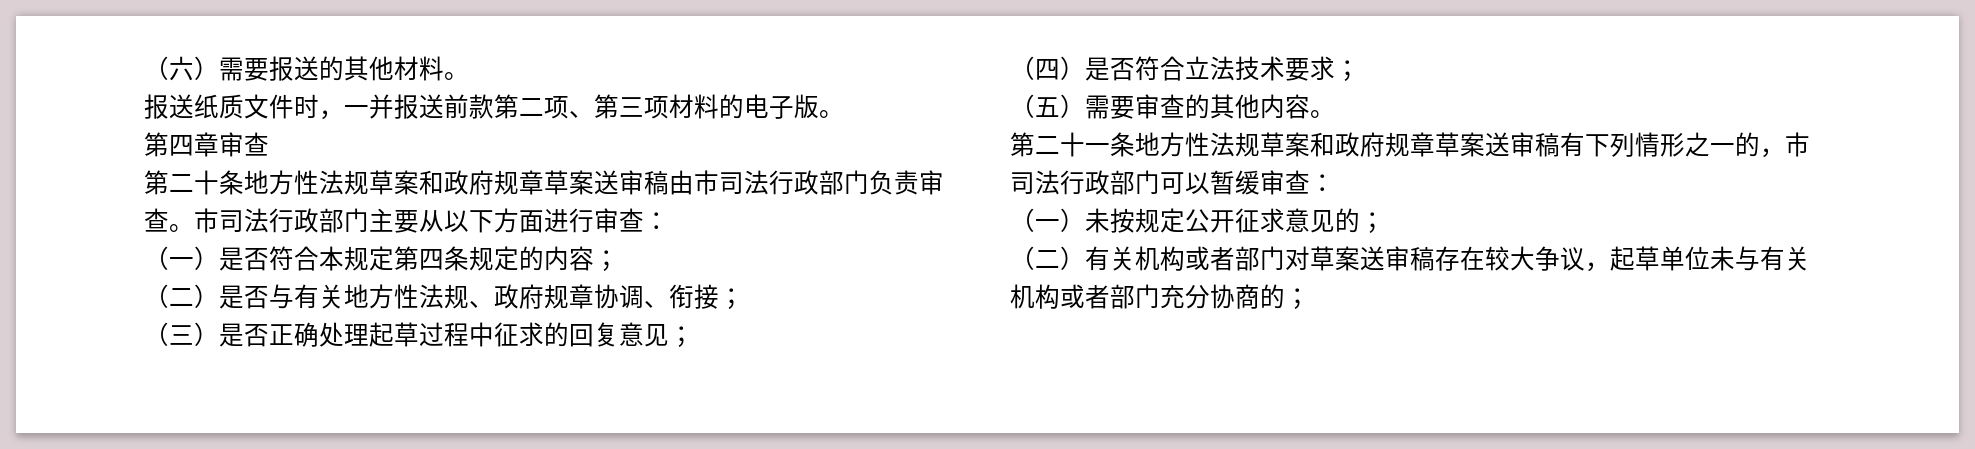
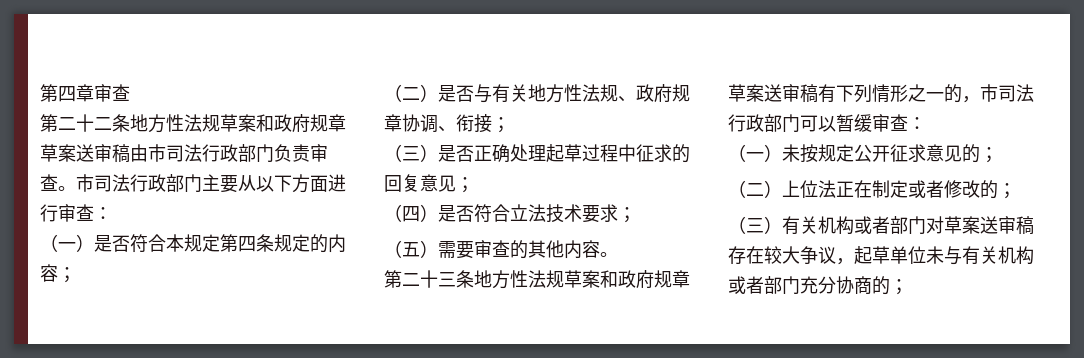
[144,56,469,81] [144,94,844,120] （六）需要报送的其他材料。 // 报送纸质文件时，一并报送前款第二项、第三项材料的电子版。 // -> (40, 93) none
(219, 182) none -> [94,117,112,130] 二
[1085,143,1110,154] 一 -> [438,272,456,287] 三
(1085, 258) none -> [782,180,1016,199] [728,216,782,234] 上位法正在制定或者修改的； // （三）

